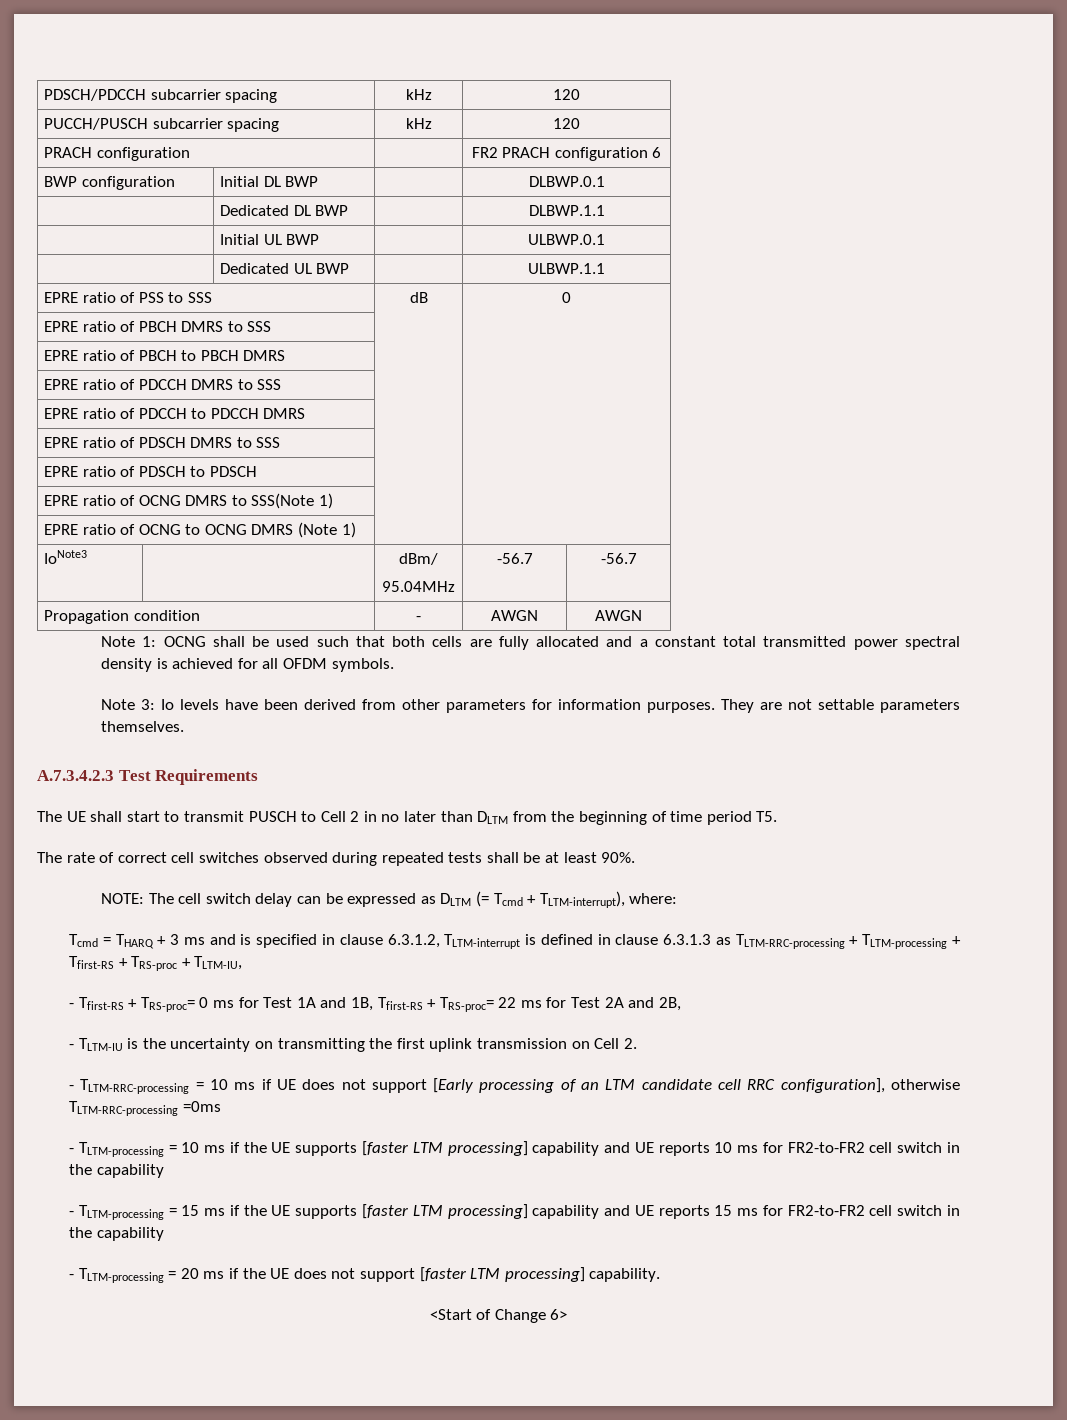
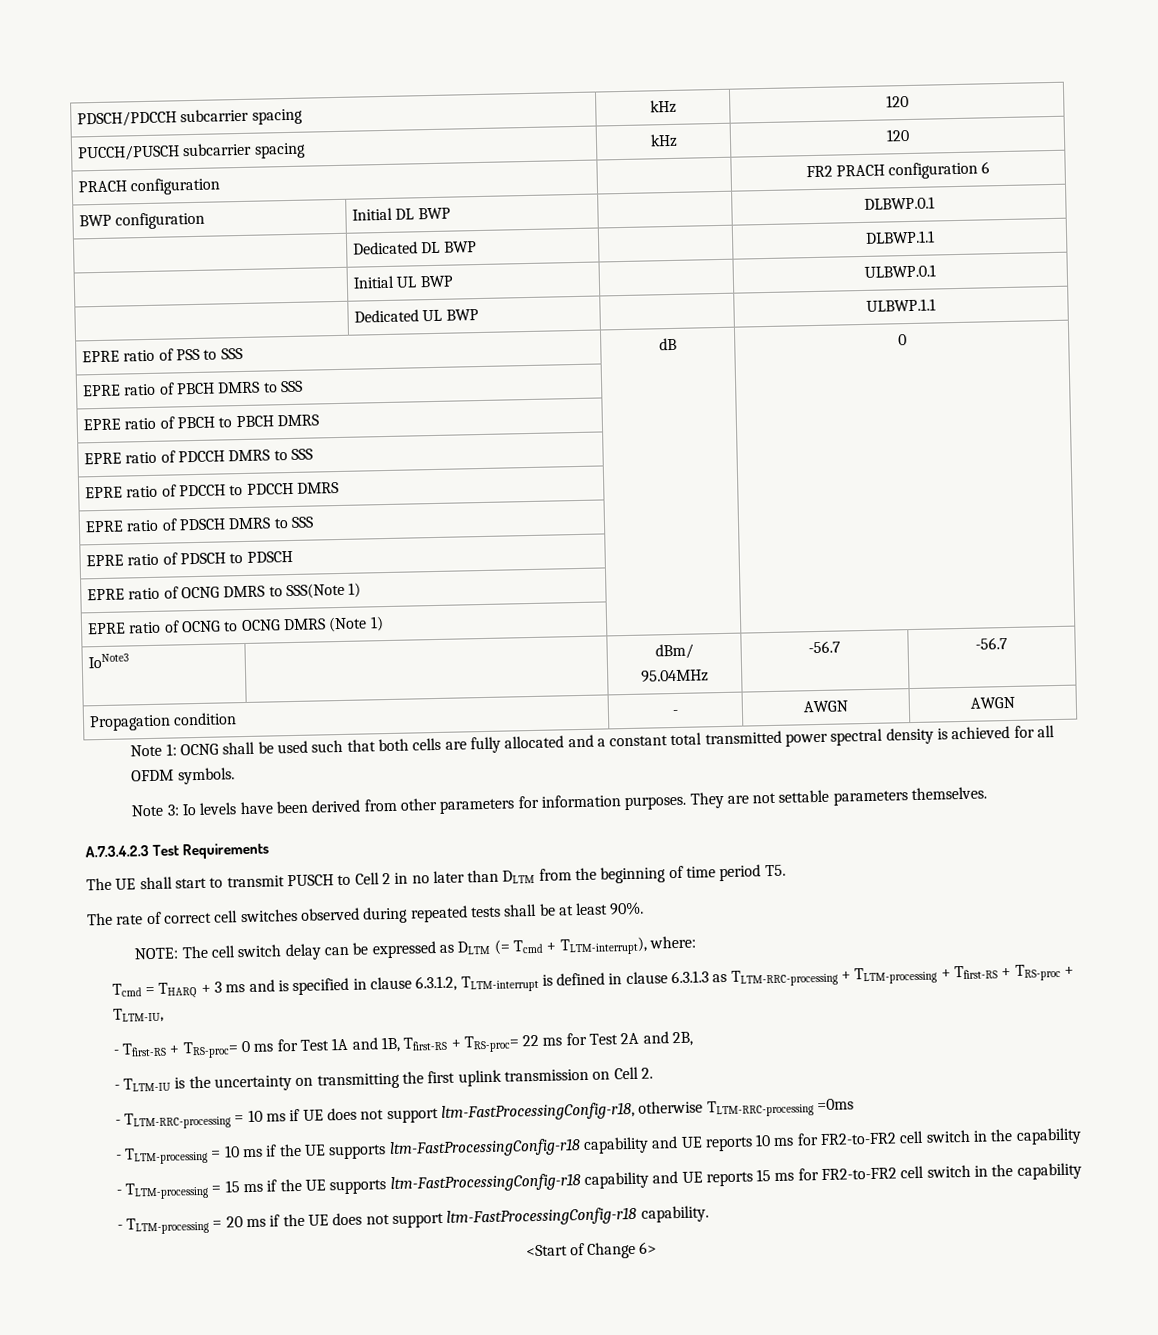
[433,1078,885,1093] [Early processing of an LTM candidate cell RRC configuration], -> [440,1101,635,1123] ltm-FastProcessingConfig-r18,
[361,1141,528,1156] [faster LTM processing] -> [388,1138,581,1159] ltm-FastProcessingConfig-r18
[361,1204,528,1219] [faster LTM processing] -> [389,1173,581,1194] ltm-FastProcessingConfig-r18
[419,1267,585,1282] [faster LTM processing] -> [446,1206,638,1227] ltm-FastProcessingConfig-r18

